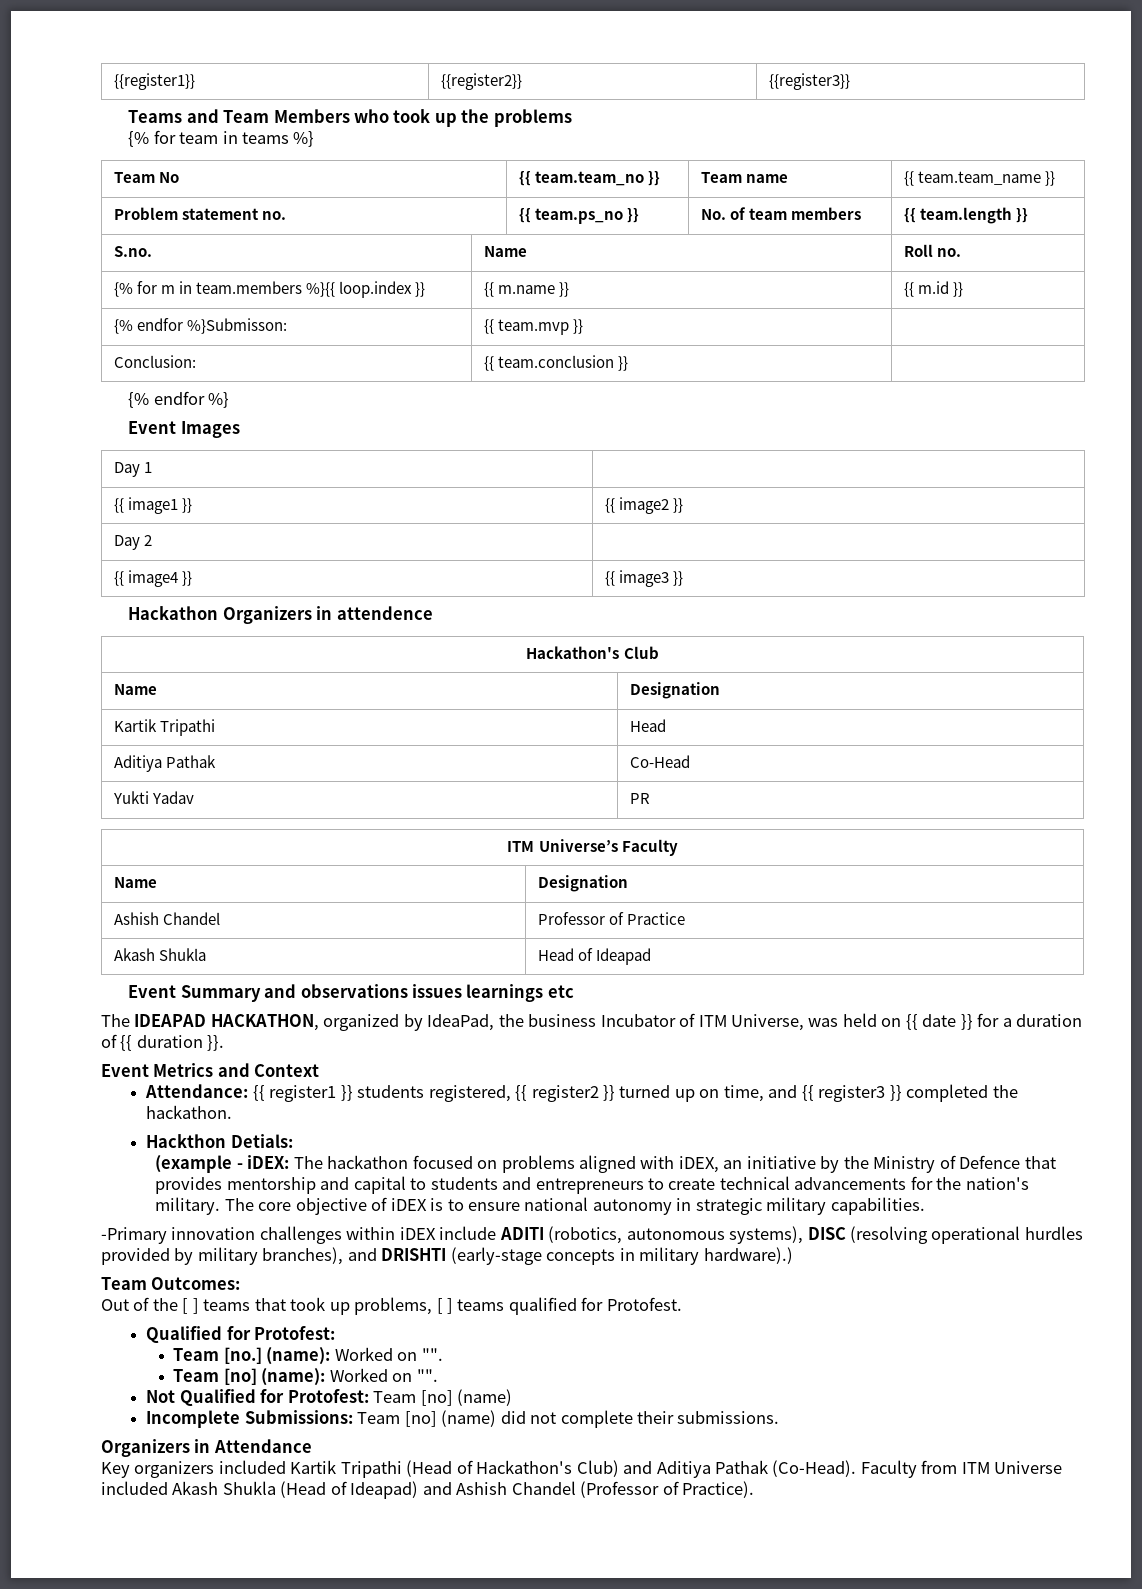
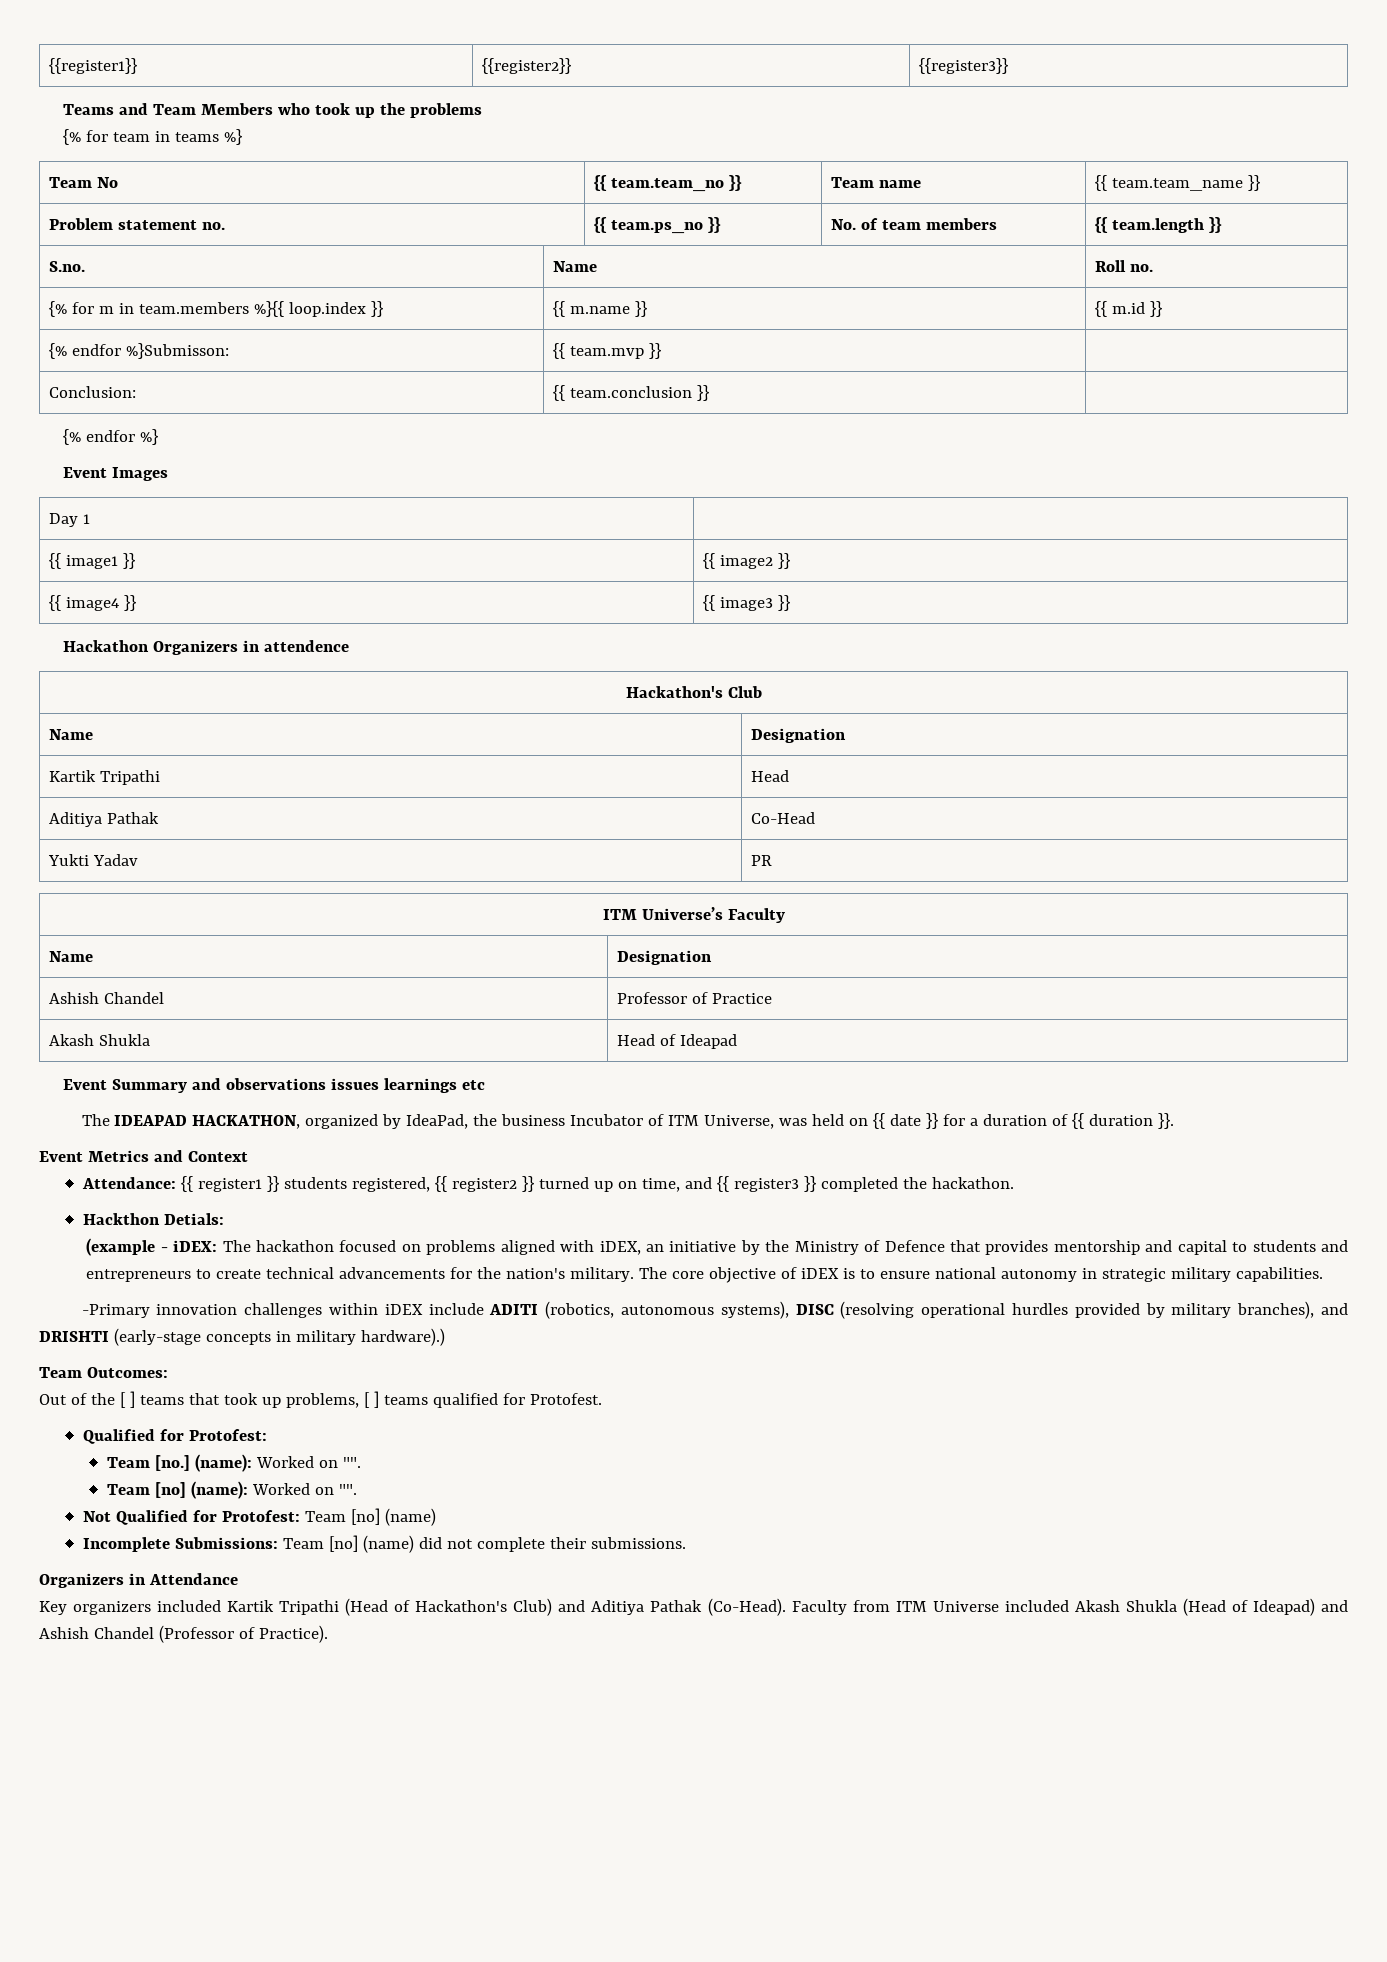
[113,535,152,550] // Day 2 | -> (791, 561) none

